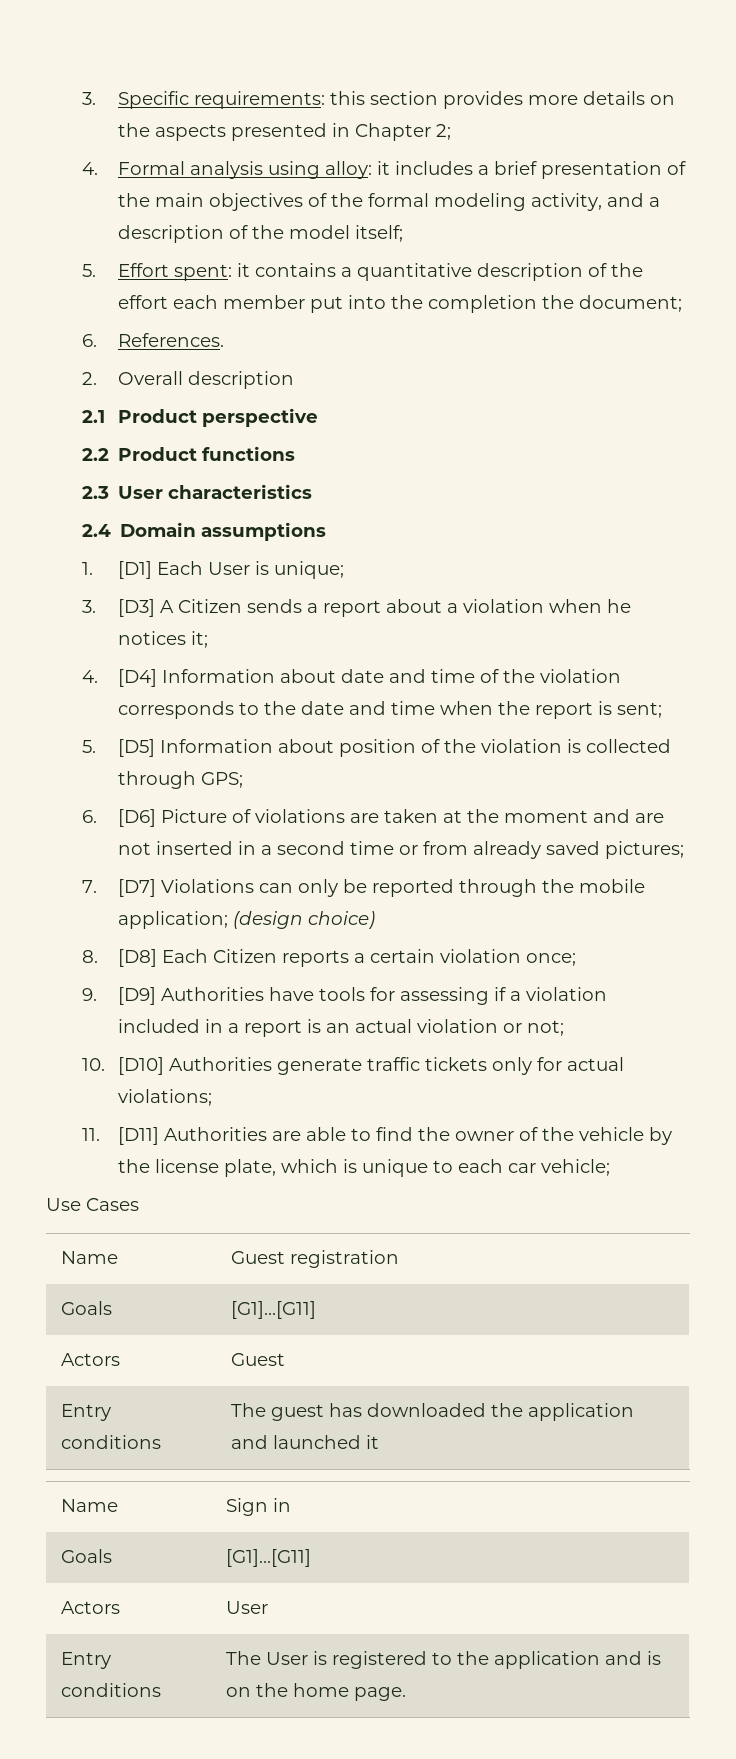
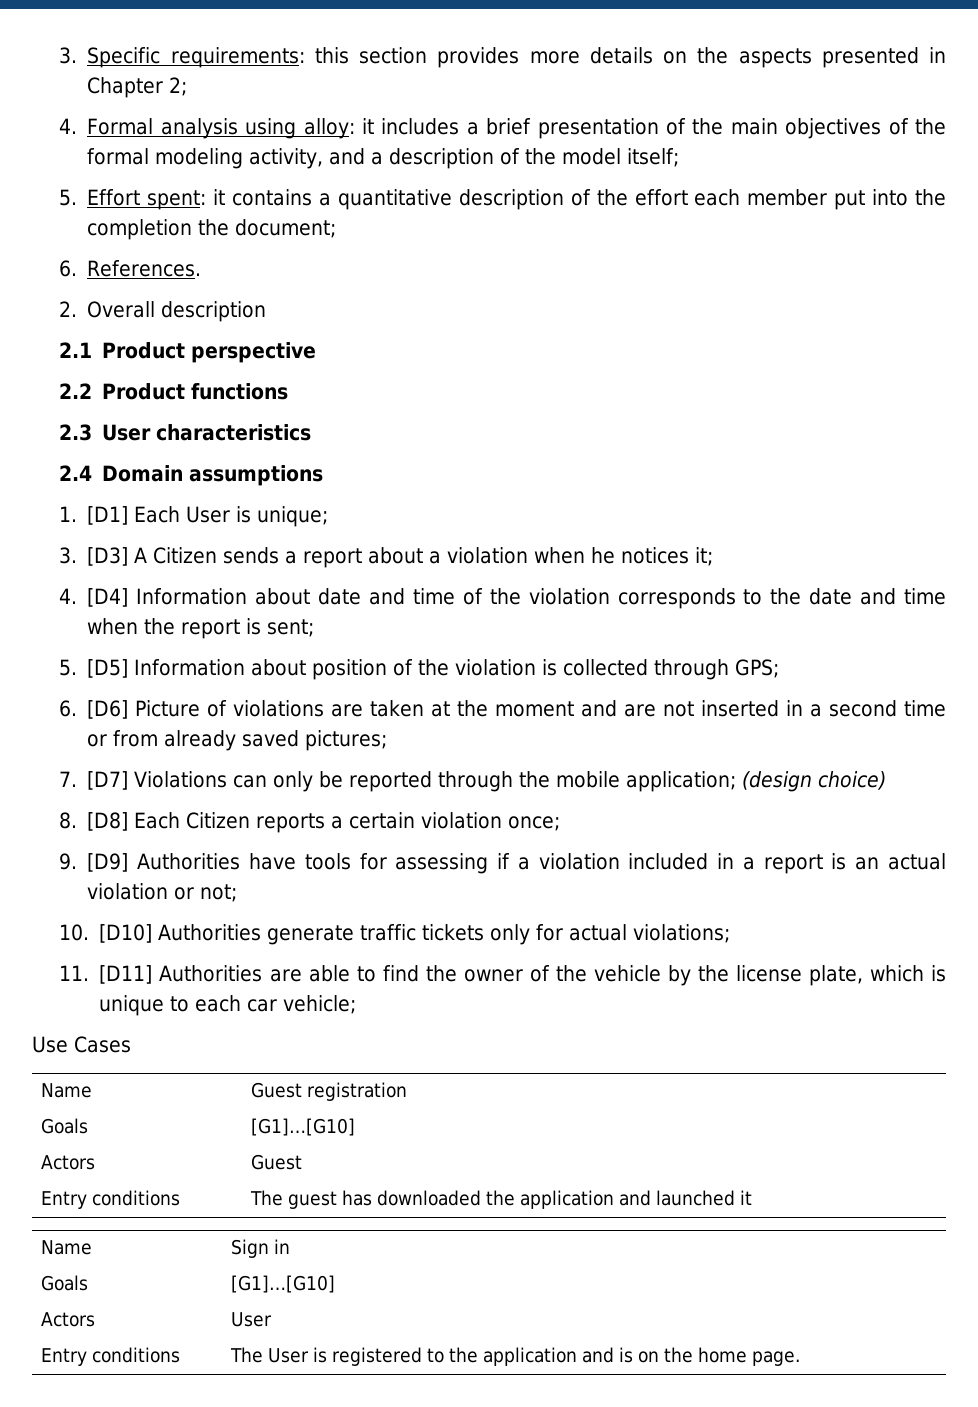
[230,1301,316,1319] [G1]…[G11] -> [251,1118,356,1136] [G1]…[G10]
[225,1549,311,1567] [G1]…[G11] -> [231,1275,336,1293] [G1]…[G10]

